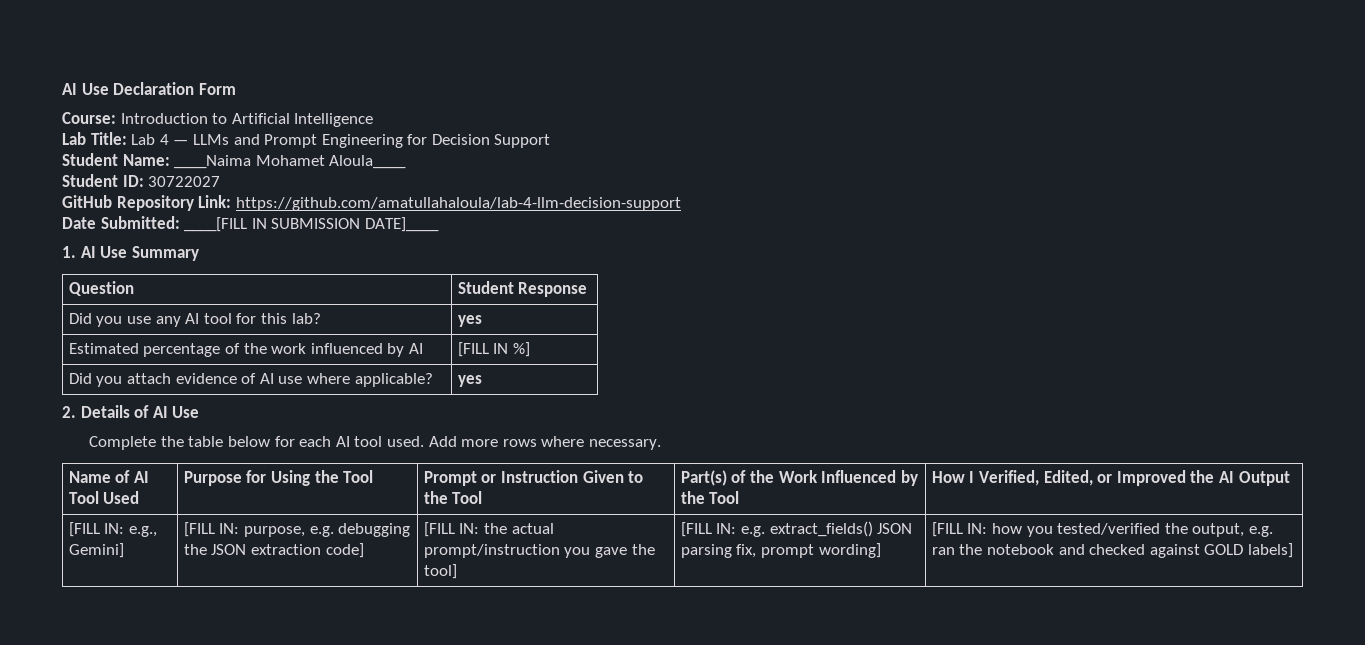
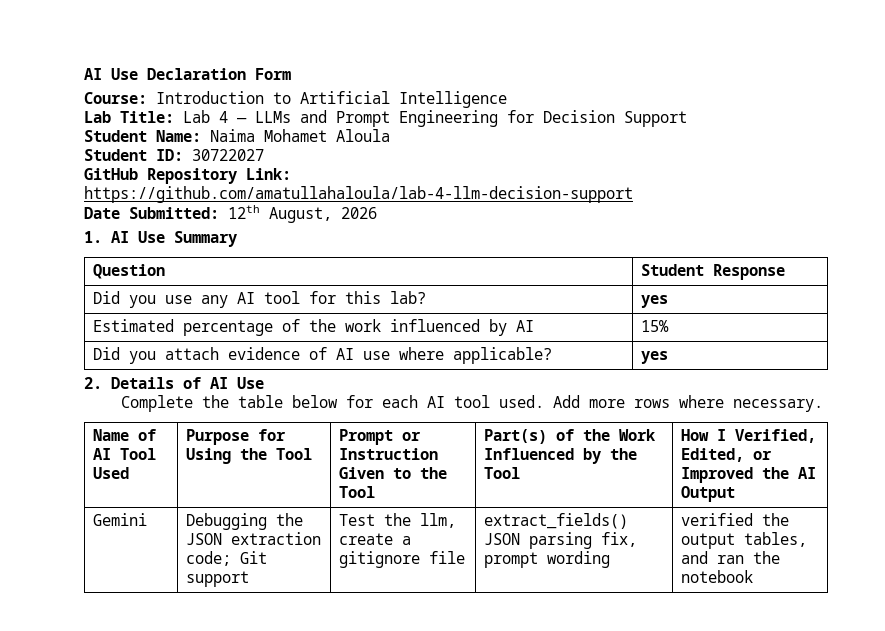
[174,155,407,169] ____Naima Mohamet Aloula____ -> [210,129,390,142] Naima Mohamet Aloula
[184,217,439,232] ____[FILL IN SUBMISSION DATE]____ -> [228,205,377,223] 12th August, 2026
[457,342,531,357] [FILL IN %] -> [641,320,670,332] 15%
[68,522,158,537] [68,543,124,558] [183,522,411,537] [183,543,364,558] [423,522,554,537] [423,544,655,558] [423,564,457,579] [680,522,766,537] [FILL IN: e.g., Gemini] | [FILL IN: purpose, e.g. debugging the JSON extraction code] | [FILL IN: the actual prompt/instruction you gave the tool] | [FILL IN: e.g. -> [93,513,148,526] [186,513,304,530] [186,532,322,545] [186,551,268,566] [186,571,250,587] [339,513,457,528] [339,533,412,545] [339,551,466,568] Gemini | Debugging the JSON extraction code; Git support | Test the llm, create a gitignore file |
[818,543,881,558] [931,522,1274,537] [931,543,1294,558] wording] | [FILL IN: how you tested/verified the output, e.g. ran the notebook and checked against GOLD labels] -> [547,551,611,568] [681,513,790,526] [681,532,808,549] [681,551,781,564] [681,570,754,583] wording | verified the output tables, and ran the notebook

